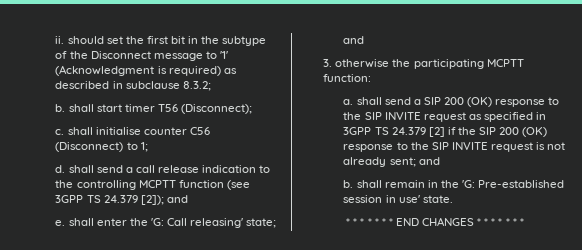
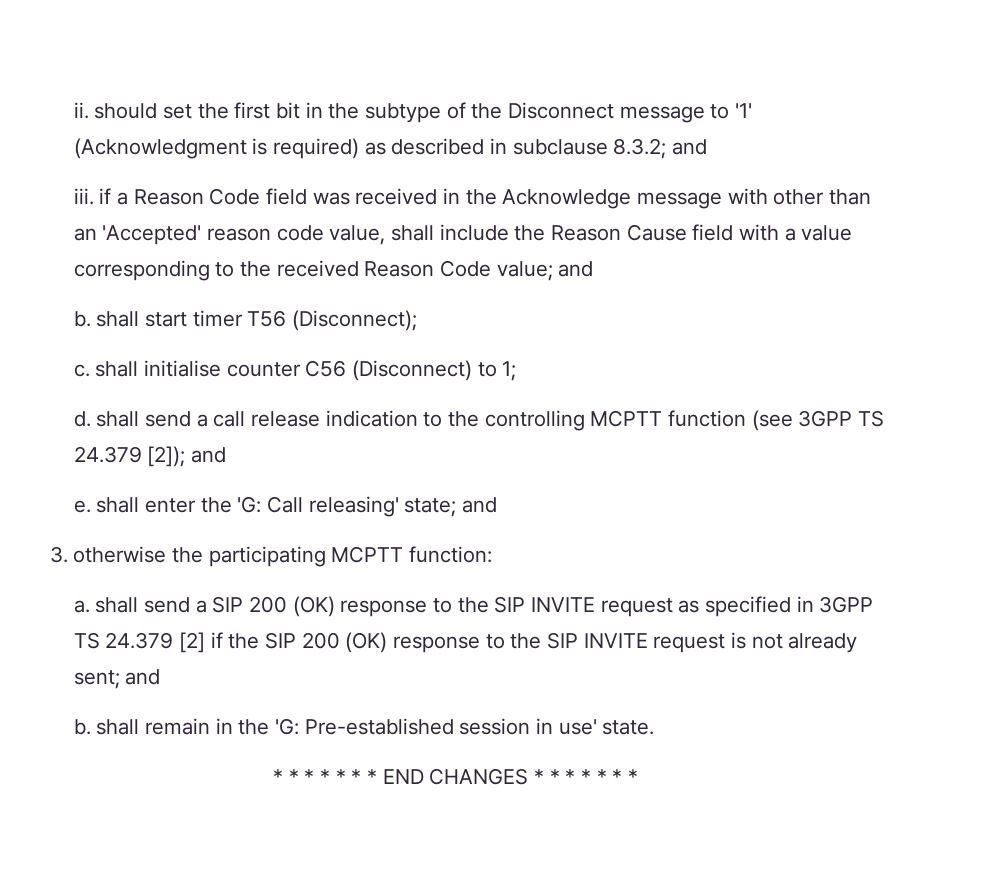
(211, 86) none -> [671,139,707,155] [73,188,871,209] [73,224,853,245] [73,260,594,281] and // iii. if a Reason Code field was received in the Acknowledge message with other than an 'Accepted' reason code value, shall include the Reason Cause field with a value corresponding to the received Reason Code value; and

